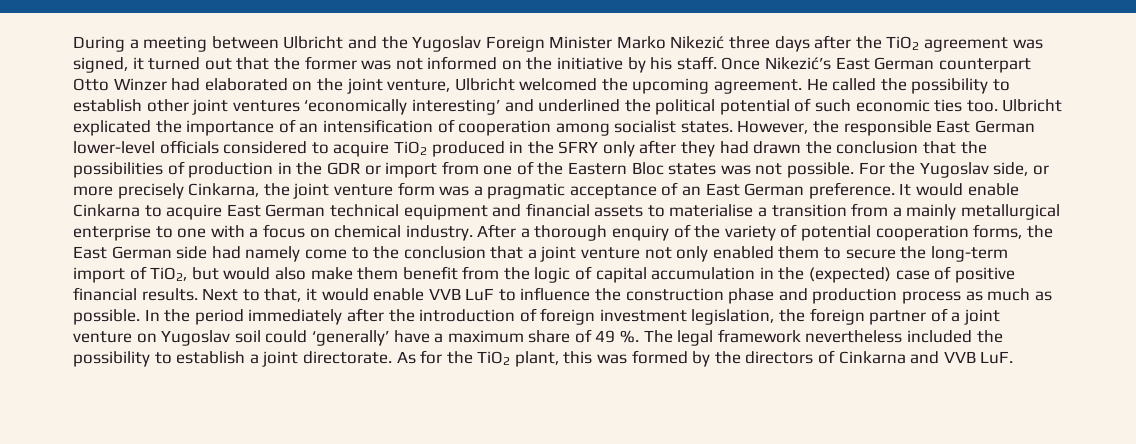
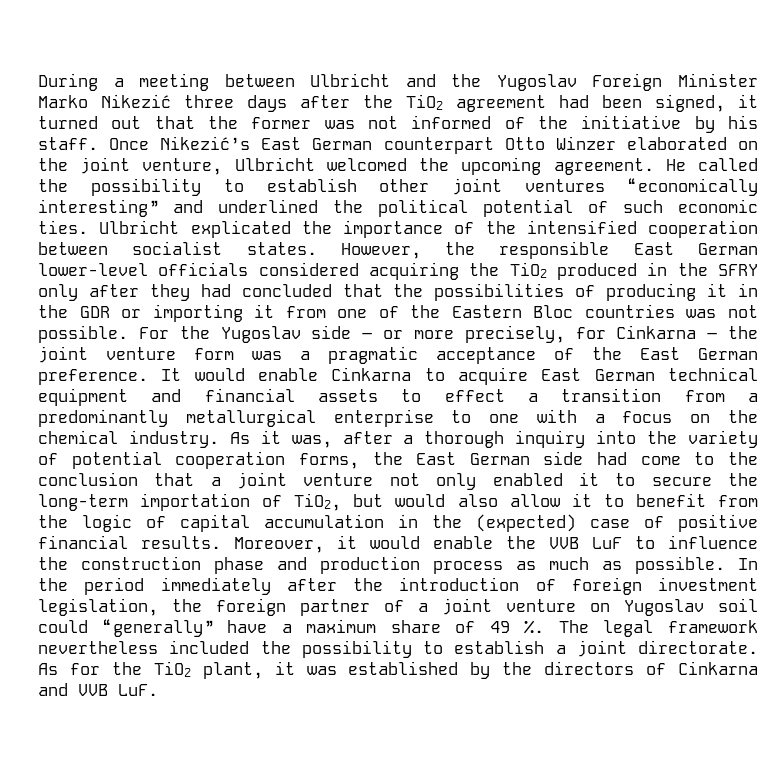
[1012,39,1043,49] was -> [559,95,642,108] had been
[501,60,522,70] on -> [504,117,525,129] of
[171,78,201,91] had -> (616, 143) none
[304,99,500,115] ‘economically interesting’ -> [628,178,758,196] [38,199,158,217] “economically interesting”
[934,99,998,112] ties too. -> [38,220,88,234] ties.
[299,119,610,136] an intensification of cooperation among -> [485,220,758,238] [38,242,108,255] the intensified cooperation between
[311,141,390,157] to acquire -> [368,262,500,280] acquiring the
[753,141,919,154] drawn the conclusion -> [241,284,332,297] concluded
[188,162,274,178] production -> [606,283,728,301] producing it
[385,162,438,178] import -> [152,304,275,322] importing it
[668,163,717,175] states -> [584,304,675,318] countries
[993,162,1049,176] [73,183,260,199] side, or more precisely Cinkarna, -> [311,325,718,343] side – or more precisely, for Cinkarna –
[682,186,702,196] an -> [592,347,622,360] the
[669,204,754,217] materialise -> [444,389,505,402] effect
[906,204,957,220] mainly -> [38,409,168,427] predominantly
(330, 233) none -> [728,410,759,423] the
[477,224,691,241] After a thorough enquiry of -> [229,430,637,448] As it was, after a thorough inquiry into
[245,246,301,262] namely -> (628, 458) none
[778,246,820,259] them -> [578,472,599,486] it
[73,267,125,283] import -> [140,493,251,511] importation
[310,267,399,280] make them -> [509,493,624,507] allow it to
[202,288,302,302] Next to that, -> [234,537,324,553] Moreover,
(425, 294) none -> [506,536,536,549] the
[311,330,389,346] ‘generally’ -> [102,619,213,637] “generally”
[563,350,688,364] this was formed -> [274,661,459,675] it was established

